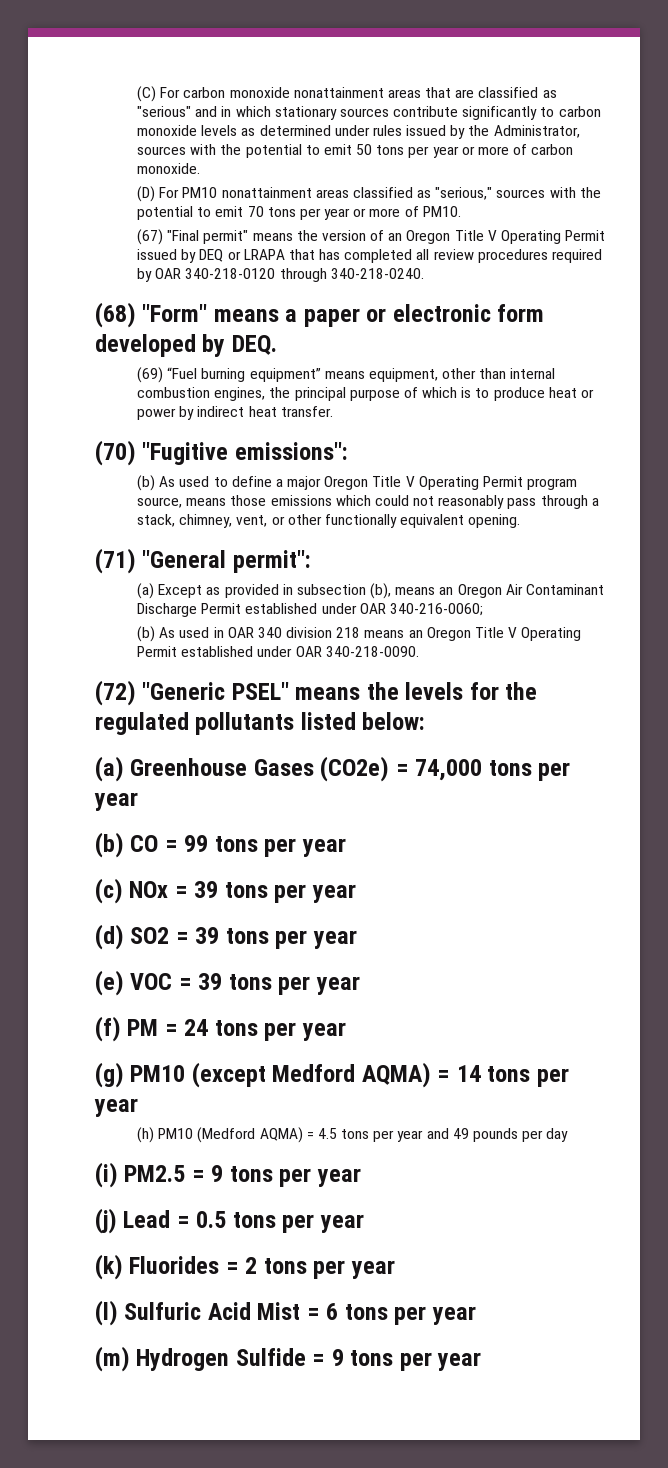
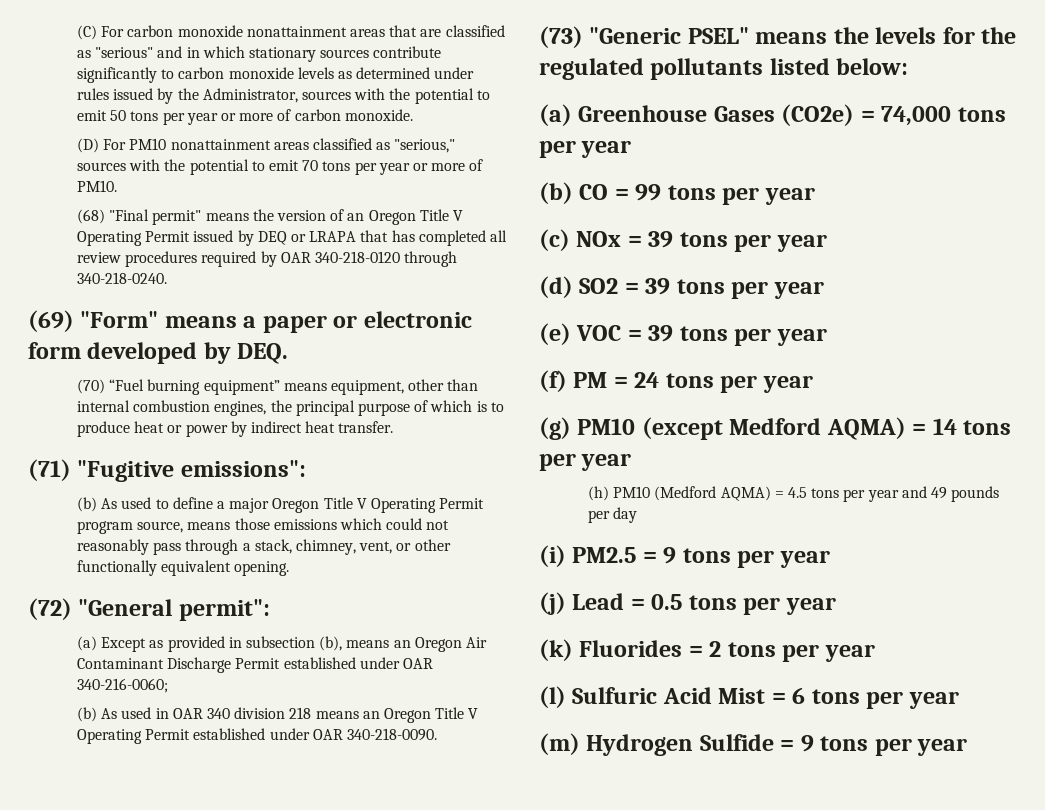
[136,229,163,245] (67) -> [77,209,106,224] (68)
[95,302,136,328] (68) -> [28,310,74,332] (69)
[136,367,163,383] (69) -> [77,379,106,394] (70)
[95,440,136,466] (70) -> [28,459,71,481] (71)
[95,548,136,574] (71) -> [28,598,72,620] (72)
[95,680,136,706] (72) -> [539,26,583,48] (73)

